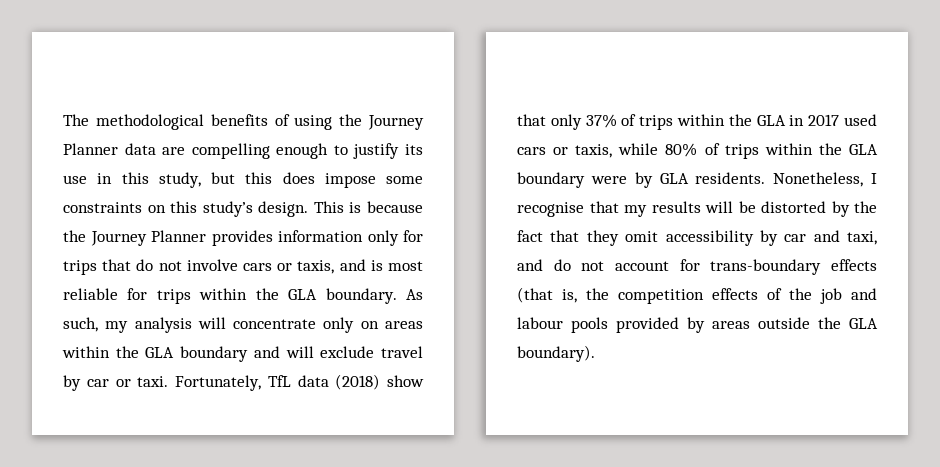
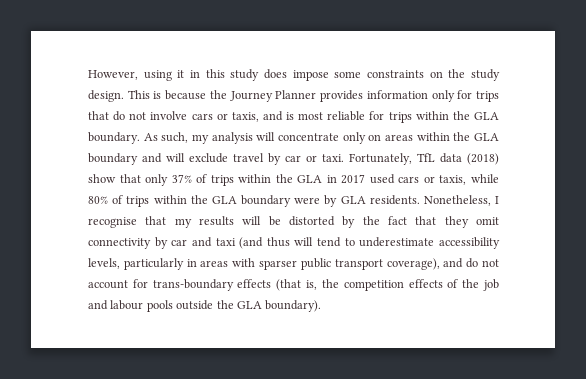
[63,114,424,130] [63,143,423,159] [63,172,273,188] The methodological benefits of using the Journey Planner data are compelling enough to justify its use in this study, but this -> [88,69,260,81] However, using it in this study
[170,201,253,217] this study’s -> [448,69,501,81] the study
[665,230,754,246] accessibility -> [88,238,151,249] connectivity
[847,231,877,245] taxi, -> [215,237,500,249] [88,258,440,270] taxi (and thus will tend to underestimate accessibility levels, particularly in areas with sparser public transport coverage),
[616,317,750,333] provided by areas -> (173, 306) none

